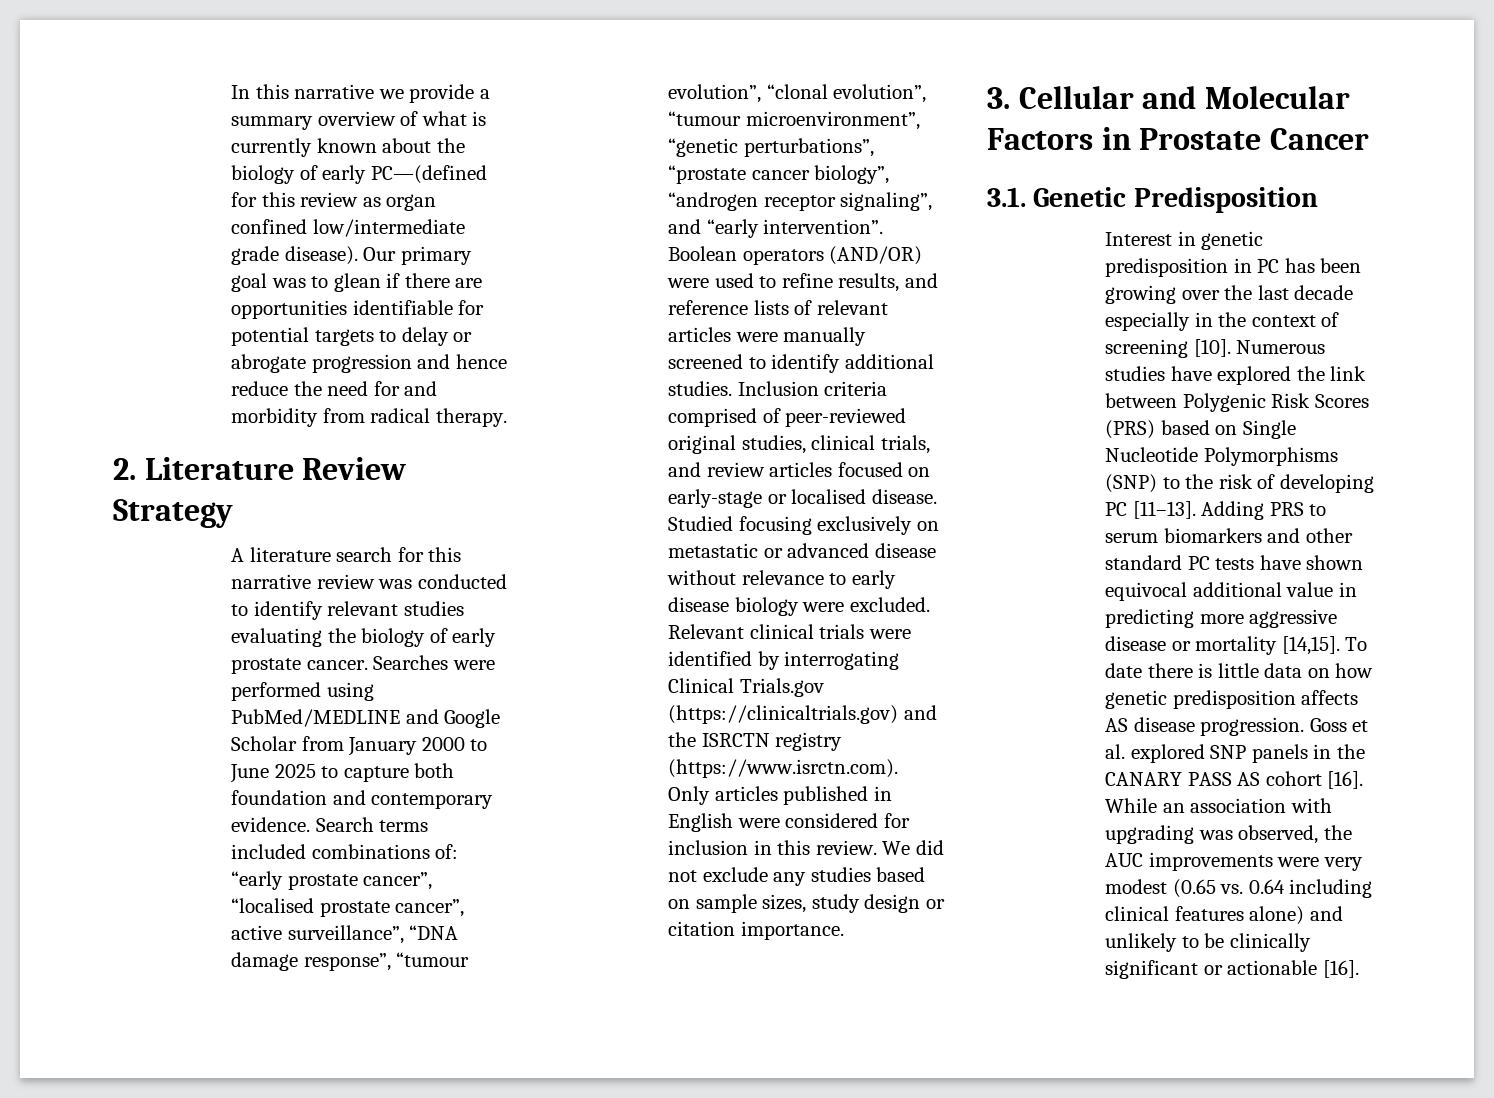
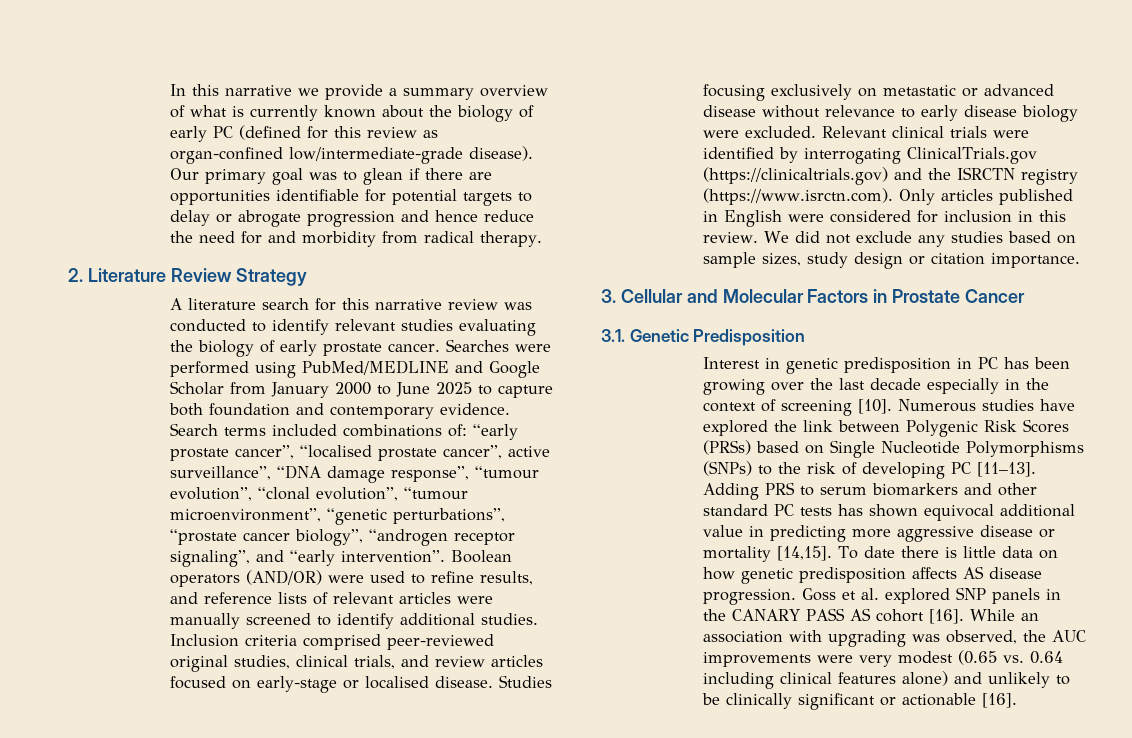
[370,165,487,184] PC—(defined -> [212,125,301,140] PC (defined
[386,194,437,211] [231,219,465,237] [231,246,280,265] organ confined low/intermediate grade -> [169,147,463,164] organ-confined low/intermediate-grade
[762,408,781,423] of -> (381, 642) none
[668,516,734,531] Studied -> [498,675,552,688] Studies
[668,678,824,697] Clinical Trials.gov -> [906,147,1037,164] ClinicalTrials.gov
[1105,420,1156,439] (PRS) -> [702,440,751,455] (PRSs)
[1105,474,1158,493] (SNP) -> [702,461,752,476] (SNPs)
[1259,555,1301,570] have -> [837,504,863,516] has

